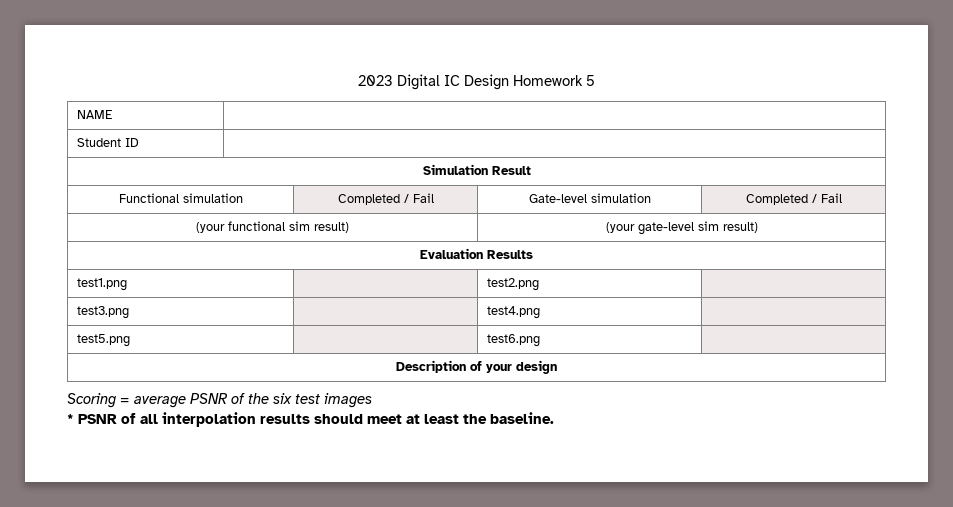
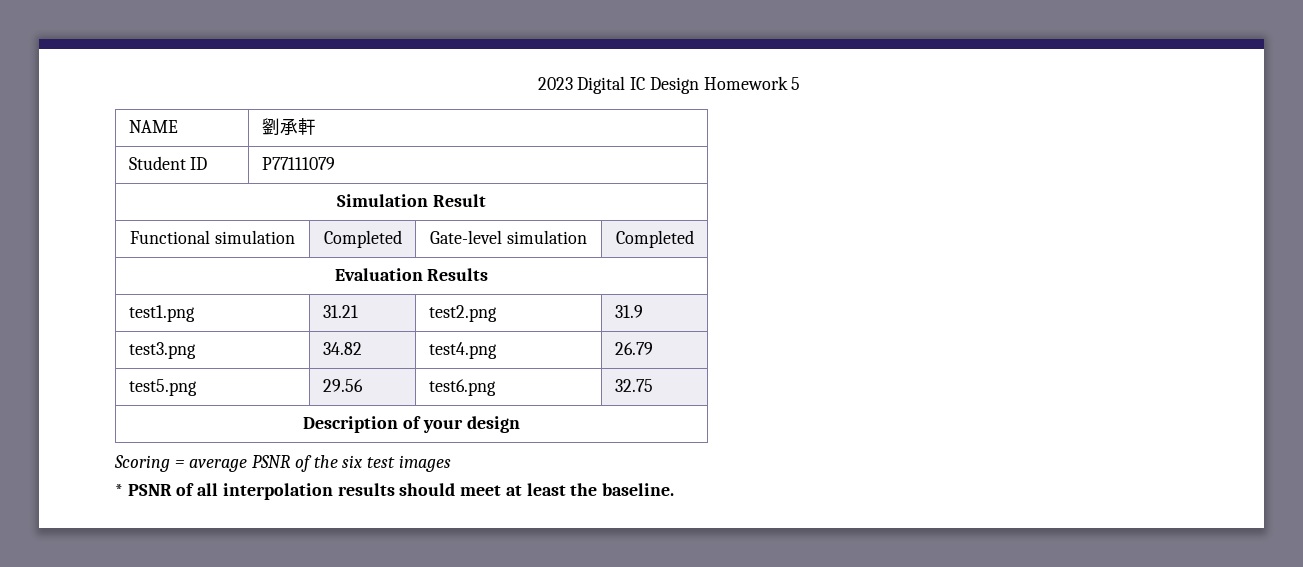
(113, 114) none -> [261,118,316,136] 劉承軒
(140, 142) none -> [261,157,335,170] P77111079
[403,193,434,203] / Fail -> (402, 239) none
[811,193,842,203] [196,221,349,233] [605,221,758,235] / Fail // (your functional sim result) | (your gate-level sim result) -> (694, 239) none
(128, 284) none -> [322,305,358,318] 31.21
(540, 284) none -> [614,305,643,318] 31.9
(130, 312) none -> [322,342,362,355] 34.82
(541, 312) none -> [614,342,653,355] 26.79
(131, 340) none -> [322,379,363,392] 29.56
(541, 340) none -> [614,379,653,392] 32.75

